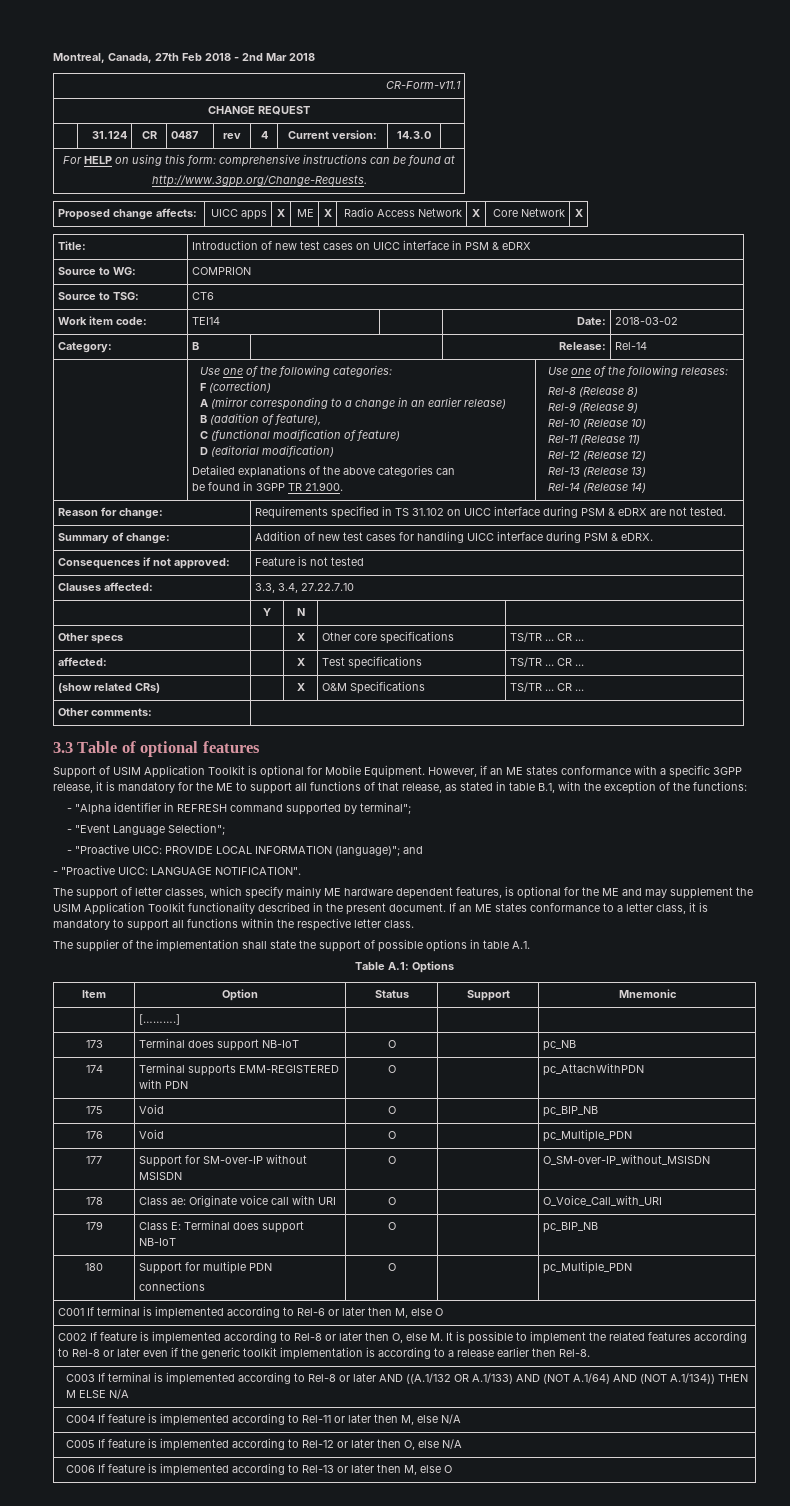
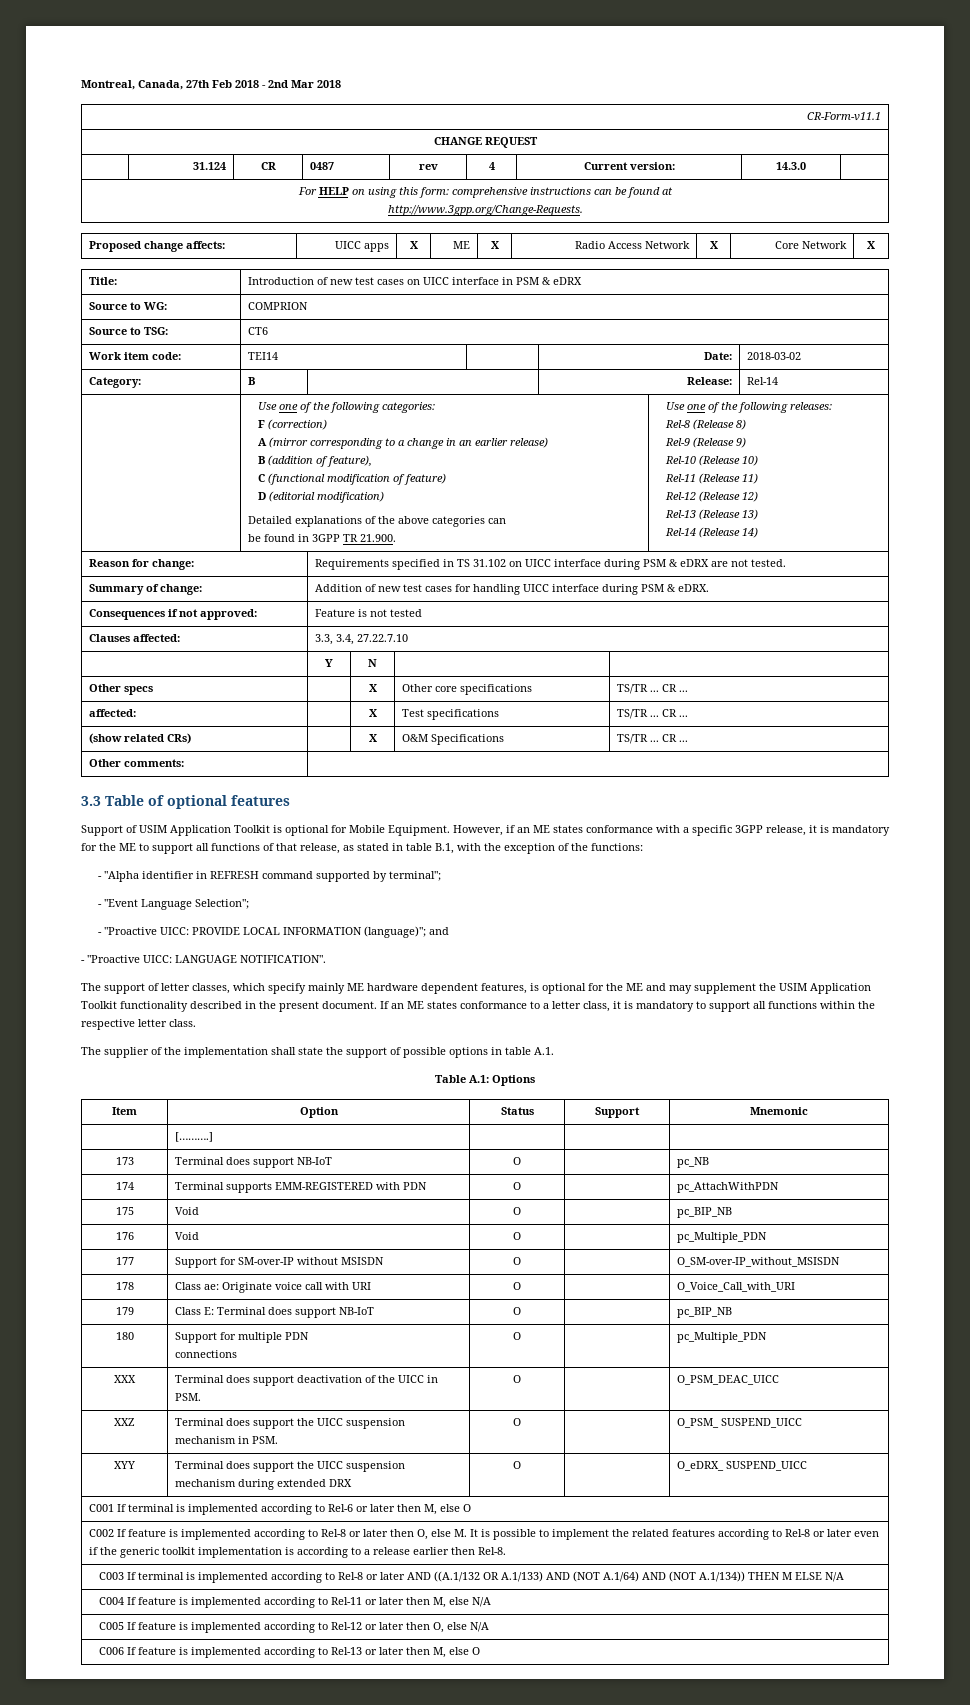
(632, 1267) none -> [114,1375,136,1383] [174,1375,438,1386] [174,1393,201,1401] [513,1375,521,1383] [676,1375,779,1385] [114,1418,135,1426] [174,1418,405,1429] [174,1436,278,1444] [513,1418,521,1426] [676,1418,802,1428] [114,1461,135,1469] [174,1461,405,1472] [174,1479,352,1490] [513,1461,521,1469] [676,1461,807,1471] // XXX | Terminal does support deactivation of the UICC in PSM. | O | | O_PSM_DEAC_UICC // XXZ | Terminal does support the UICC suspension mechanism in PSM. | O | | O_PSM_ SUSPEND_UICC // XYY | Terminal does support the UICC suspension mechanism during extended DRX | O | | O_eDRX_ SUSPEND_UICC

